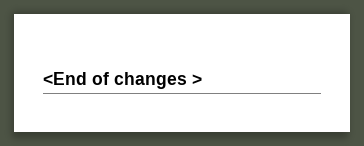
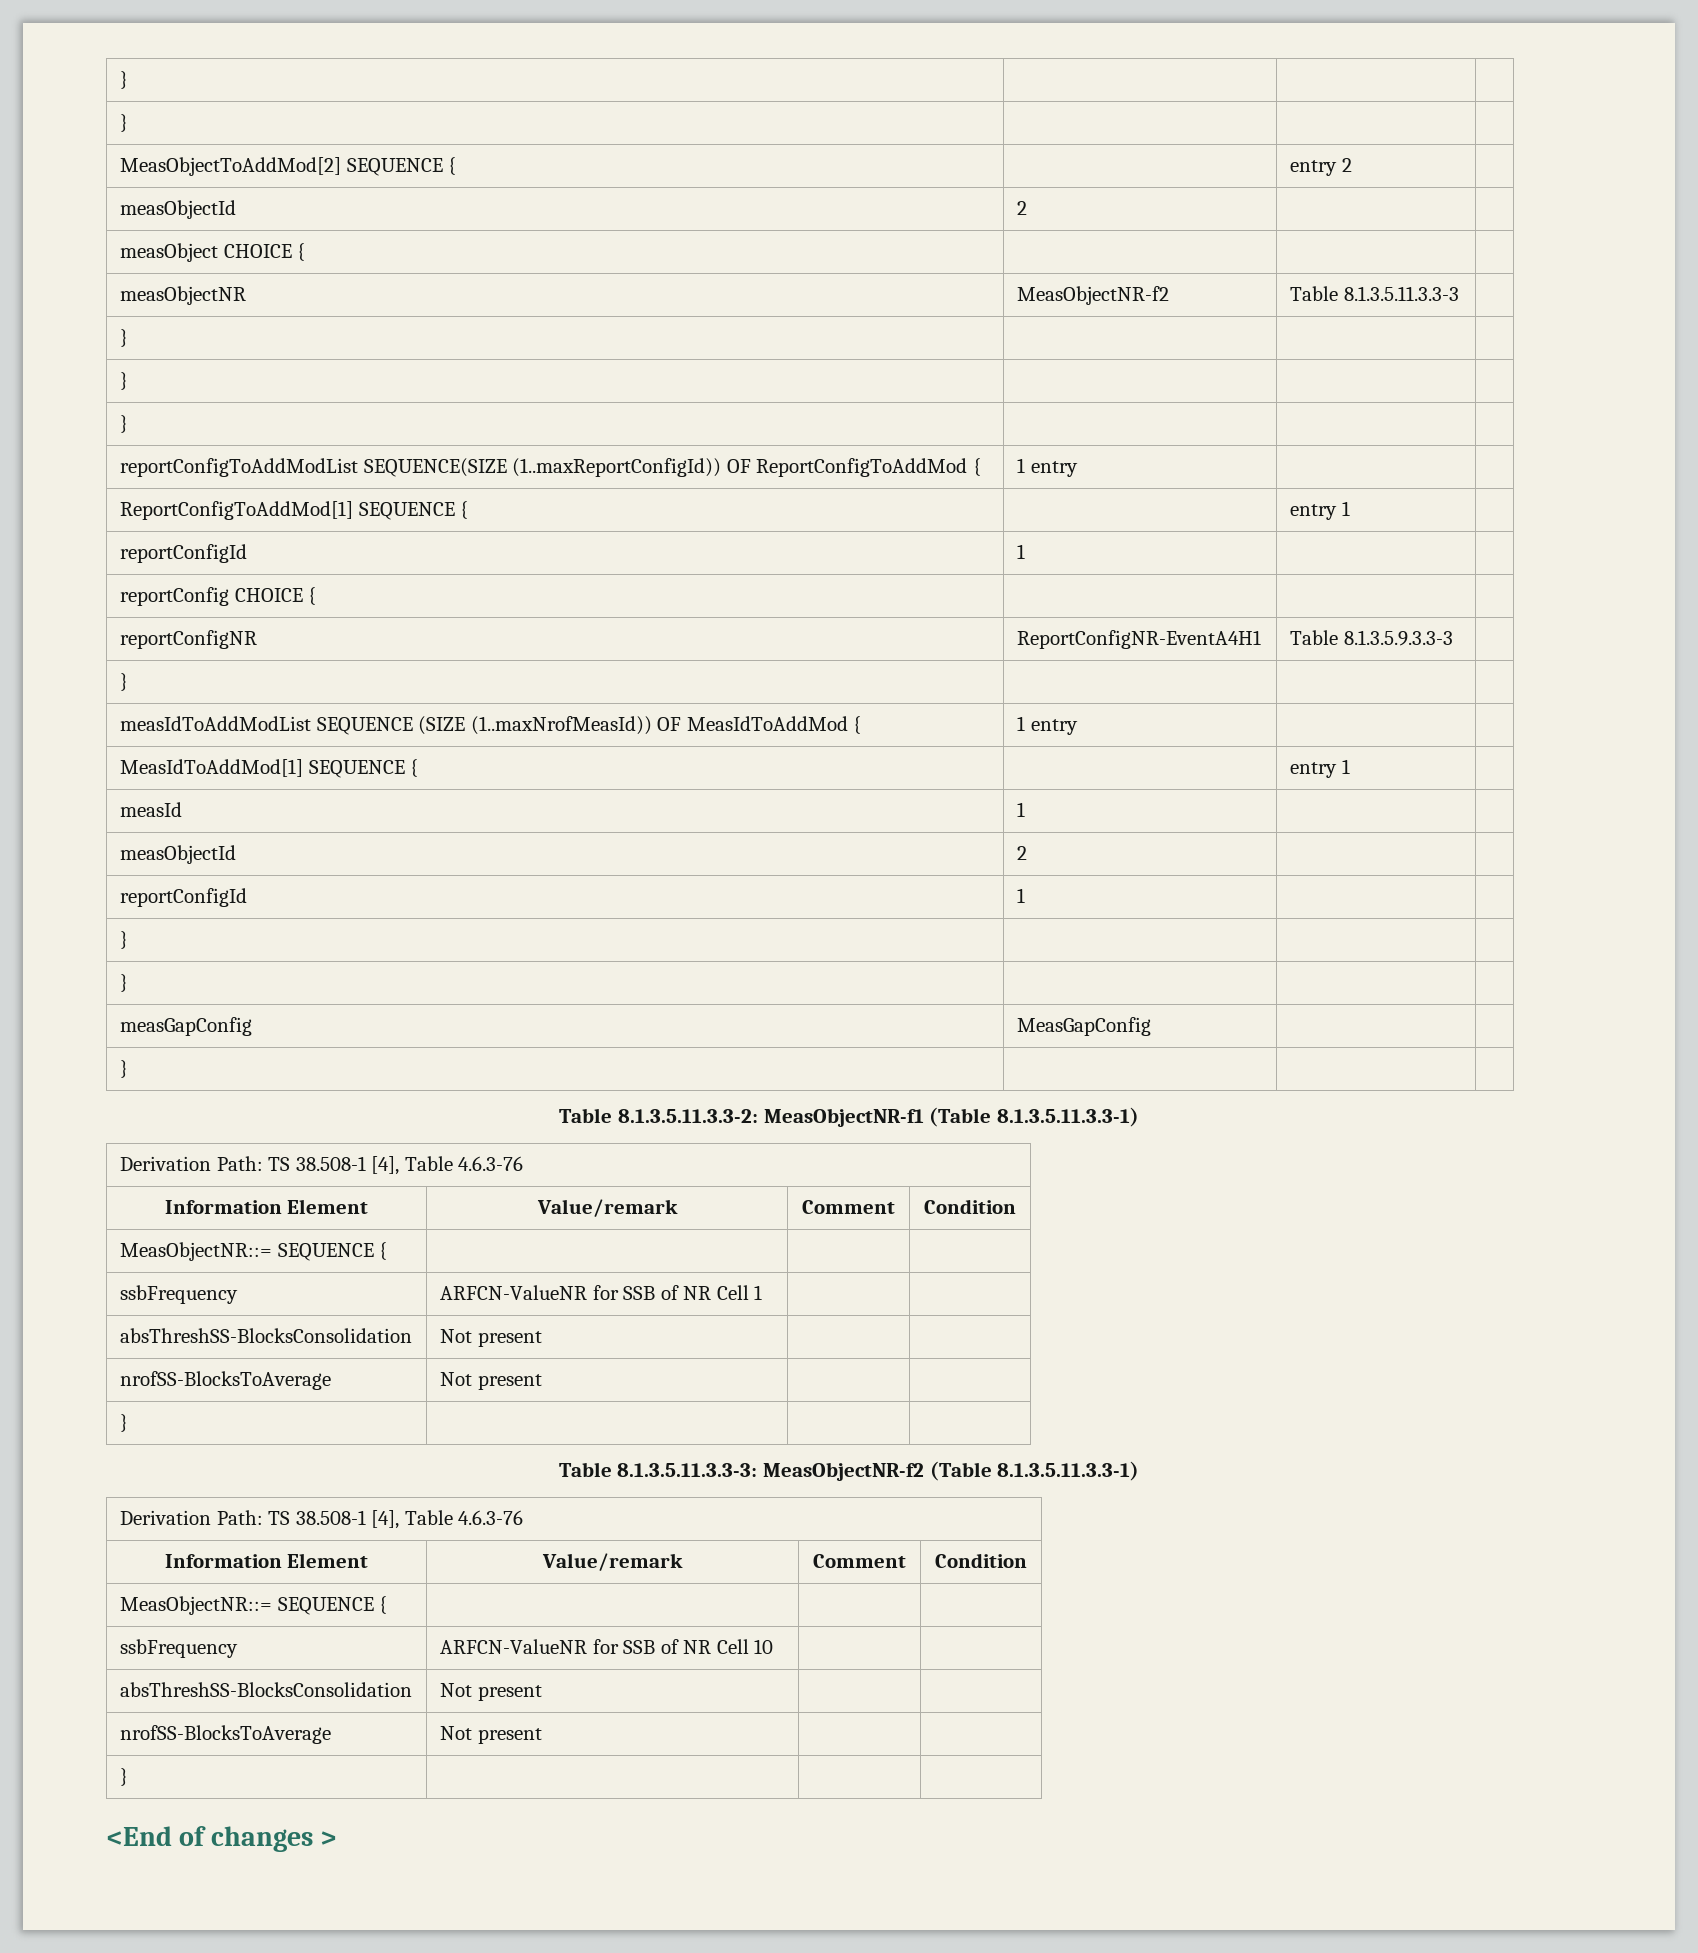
(43, 78) none -> [119,71,128,89] [119,114,128,132] [119,157,457,176] [1289,158,1352,176] [119,200,236,219] [1016,201,1027,215] [119,243,306,262] [119,286,246,305] [1016,286,1169,305] [1289,286,1459,301] [119,329,128,347] [119,372,128,390] [119,415,128,433] [119,458,981,477] [1016,458,1078,477] [119,501,469,520] [1289,501,1350,520] [119,544,247,563] [1016,544,1025,559] [119,587,317,606] [119,630,257,649] [1016,630,1261,649] [1289,630,1453,646] [119,673,128,691] [119,716,862,735] [1016,716,1078,735] [119,759,419,778] [1289,759,1350,778] [119,802,182,817] [1016,802,1025,817] [119,845,236,864] [1016,846,1027,860] [119,888,247,907] [1016,888,1025,903] [119,931,128,949] [119,974,128,992] [119,1017,252,1036] [1016,1017,1151,1036] [119,1060,128,1078] [559,1107,1139,1127] [119,1156,524,1175] [164,1199,369,1214] [536,1199,678,1217] [802,1200,895,1214] [924,1199,1016,1214] [119,1242,388,1261] [119,1285,238,1304] [439,1285,763,1300] [119,1328,412,1343] [439,1329,542,1347] [119,1371,331,1390] [439,1372,542,1390] [119,1414,128,1432] [558,1461,1140,1481] [119,1510,524,1529] [164,1553,369,1568] [542,1553,683,1571] [813,1554,906,1568] [935,1553,1027,1568] [119,1596,388,1615] [119,1639,238,1658] [439,1639,774,1654] [119,1682,412,1697] [439,1683,542,1701] [119,1725,331,1744] [439,1726,542,1744] [119,1768,128,1786] } | | | // } | | | // MeasObjectToAddMod[2] SEQUENCE { | | entry 2 | // measObjectId | 2 | | // measObject CHOICE { | | | // measObjectNR | MeasObjectNR-f2 | Table 8.1.3.5.11.3.3-3 | // } | | | // } | | | // } | | | // reportConfigToAddModList SEQUENCE(SIZE (1..maxReportConfigId)) OF ReportConfigToAddMod { | 1 entry | | // ReportConfigToAddMod[1] SEQUENCE { | | entry 1 | // reportConfigId | 1 | | // reportConfig CHOICE { | | | // reportConfigNR | ReportConfigNR-EventA4H1 | Table 8.1.3.5.9.3.3-3 | // } | | | // measIdToAddModList SEQUENCE (SIZE (1..maxNrofMeasId)) OF MeasIdToAddMod { | 1 entry | | // MeasIdToAddMod[1] SEQUENCE { | | entry 1 | // measId | 1 | | // measObjectId | 2 | | // reportConfigId | 1 | | // } | | | // } | | | // measGapConfig | MeasGapConfig | | // } | | | // Table 8.1.3.5.11.3.3-2: MeasObjectNR-f1 (Table 8.1.3.5.11.3.3-1) // Derivation Path: TS 38.508-1 [4], Table 4.6.3-76 // Information Element | Value/remark | Comment | Condition // MeasObjectNR::= SEQUENCE { | | | // ssbFrequency | ARFCN-ValueNR for SSB of NR Cell 1 | | // absThreshSS-BlocksConsolidation | Not present | | // nrofSS-BlocksToAverage | Not present | | // } | | | // Table 8.1.3.5.11.3.3-3: MeasObjectNR-f2 (Table 8.1.3.5.11.3.3-1) // Derivation Path: TS 38.508-1 [4], Table 4.6.3-76 // Information Element | Value/remark | Comment | Condition // MeasObjectNR::= SEQUENCE { | | | // ssbFrequency | ARFCN-ValueNR for SSB of NR Cell 10 | | // absThreshSS-BlocksConsolidation | Not present | | // nrofSS-BlocksToAverage | Not present | | // } | | | //

